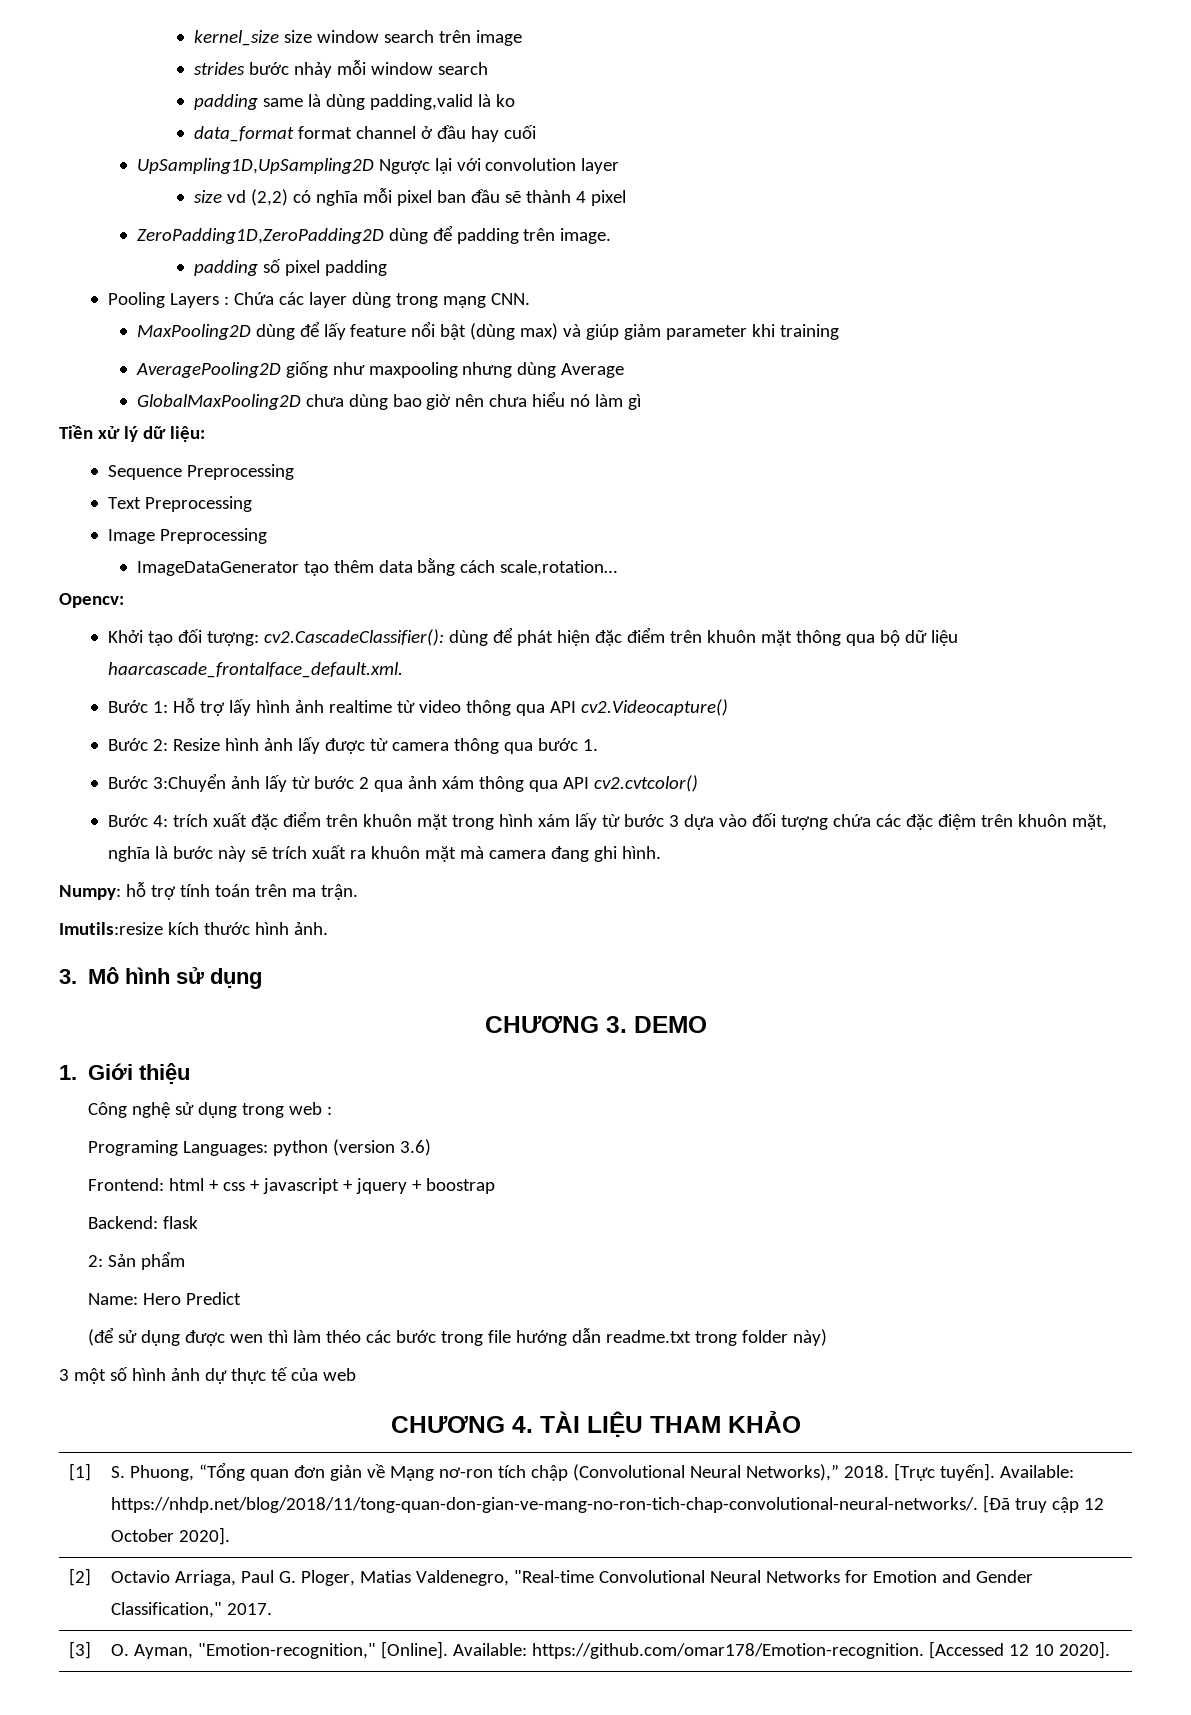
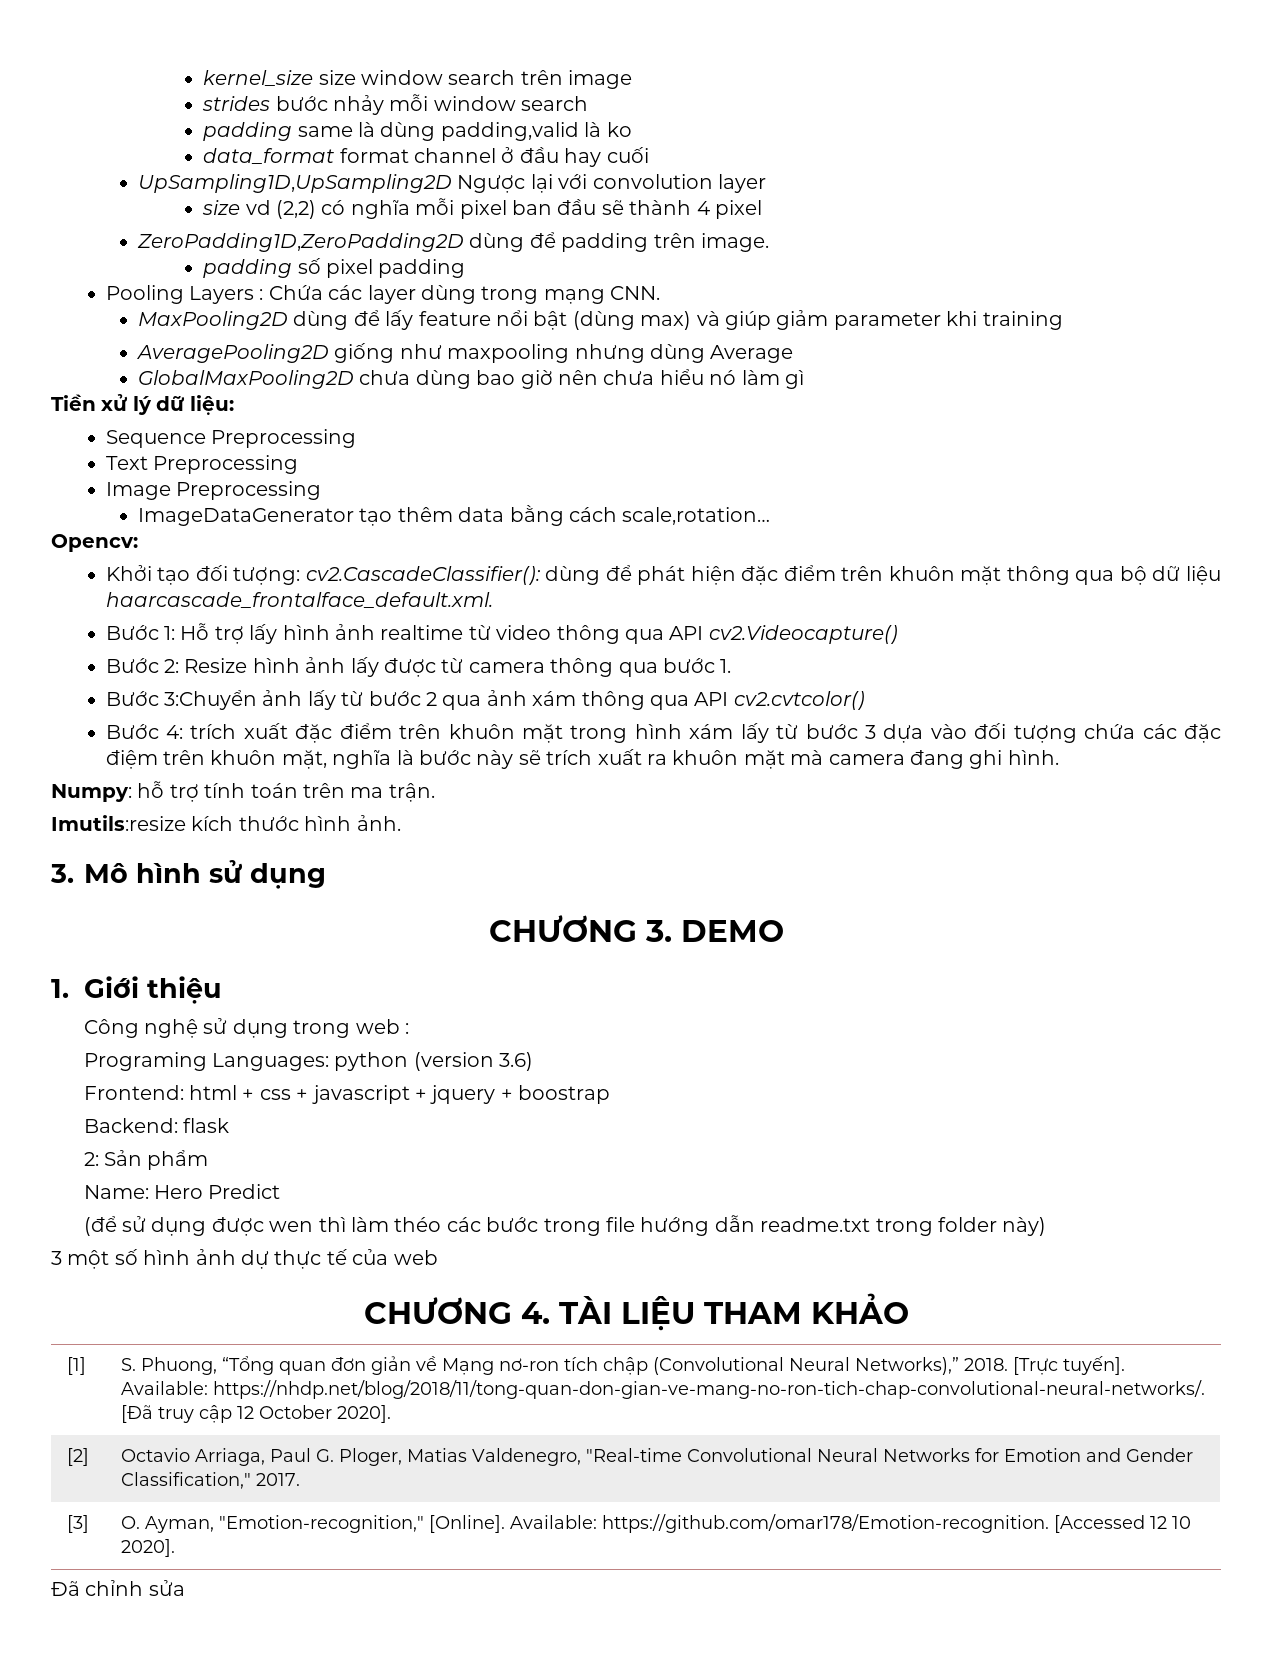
(1110, 1650) none -> [51,1580,185,1596] // Đã chỉnh sửa

